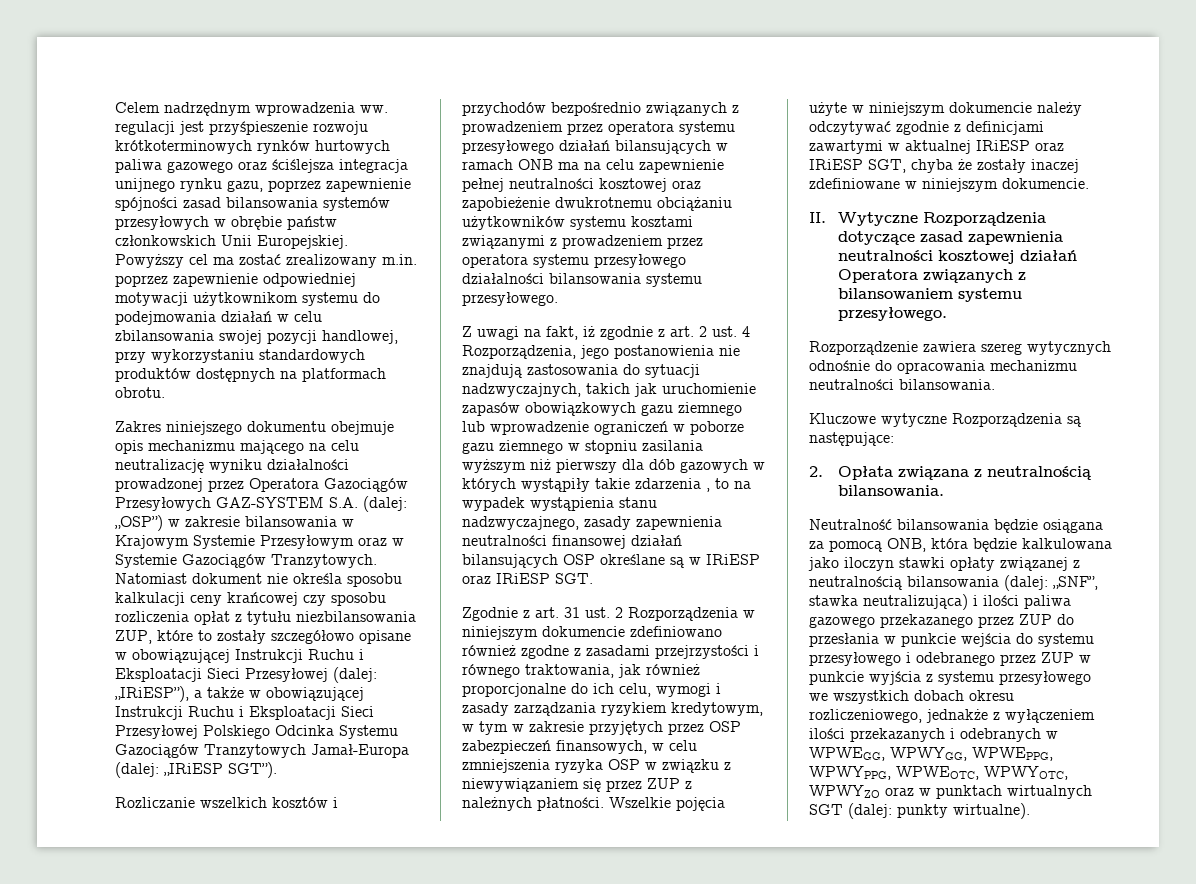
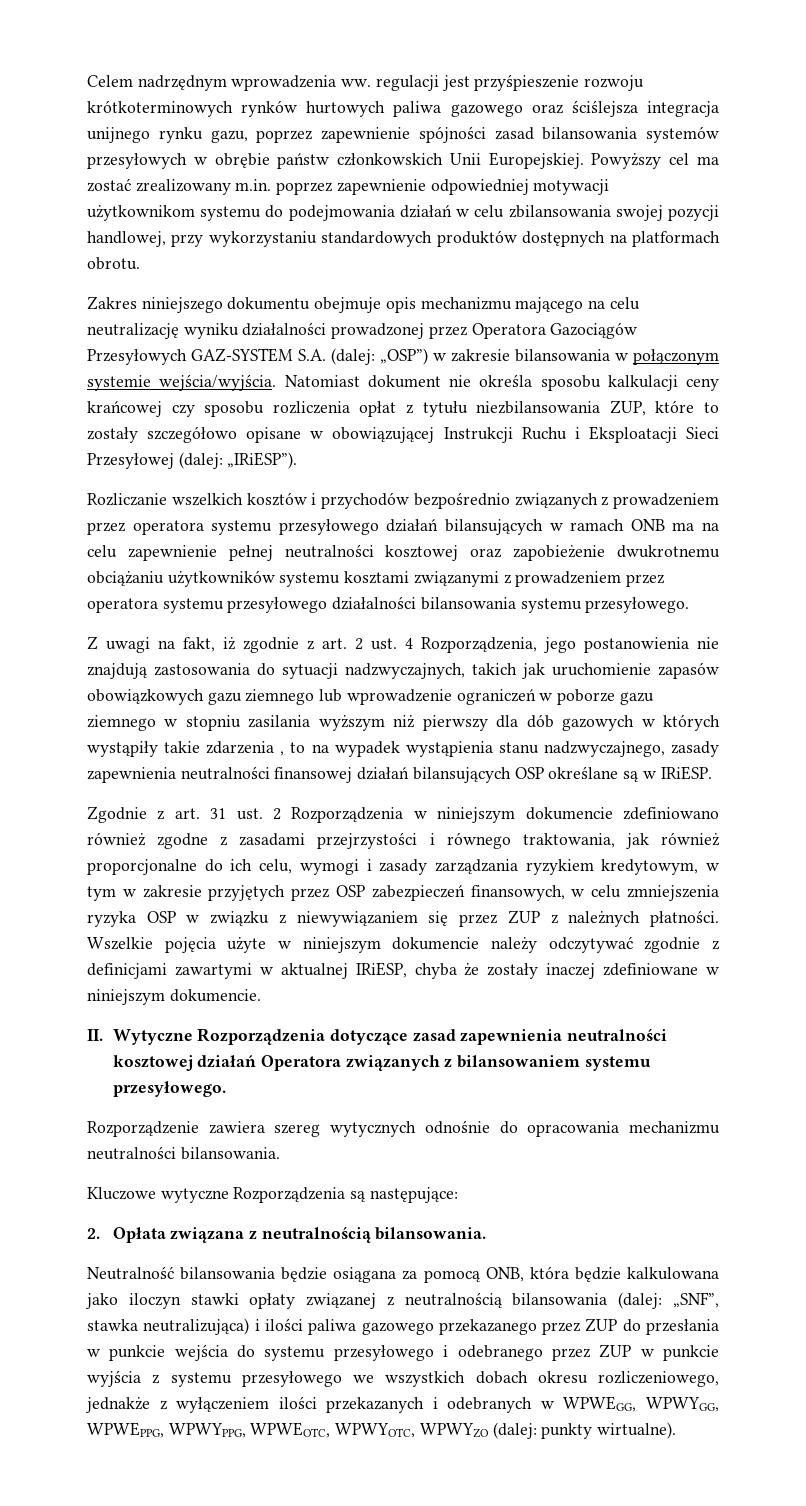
[115,535,404,549] [115,554,377,568] Krajowym Systemie Przesyłowym oraz w Systemie Gazociągów Tranzytowych. -> [633,349,719,365] [87,374,277,391] połączonym systemie wejścia/wyjścia.
[115,686,364,702] [115,706,374,720] [115,725,398,739] [115,744,409,758] [115,762,277,778] „IRiESP”), a także w obowiązującej Instrukcji Ruchu i Eksploatacji Sieci Przesyłowej Polskiego Odcinka Systemu Gazociągów Tranzytowych Jamał-Europa (dalej: „IRiESP SGT”). -> [227,452,298,469] „IRiESP”).
[706,554,760,565] [462,573,593,584] IRiESP oraz IRiESP SGT. -> [660,766,712,780] IRiESP.
[976,140,1064,151] [809,159,906,173] IRiESP oraz IRiESP SGT, -> [355,962,407,978] IRiESP,
[885,785,1092,799] [809,804,843,815] oraz w punktach wirtualnych SGT -> (488, 1430) none

